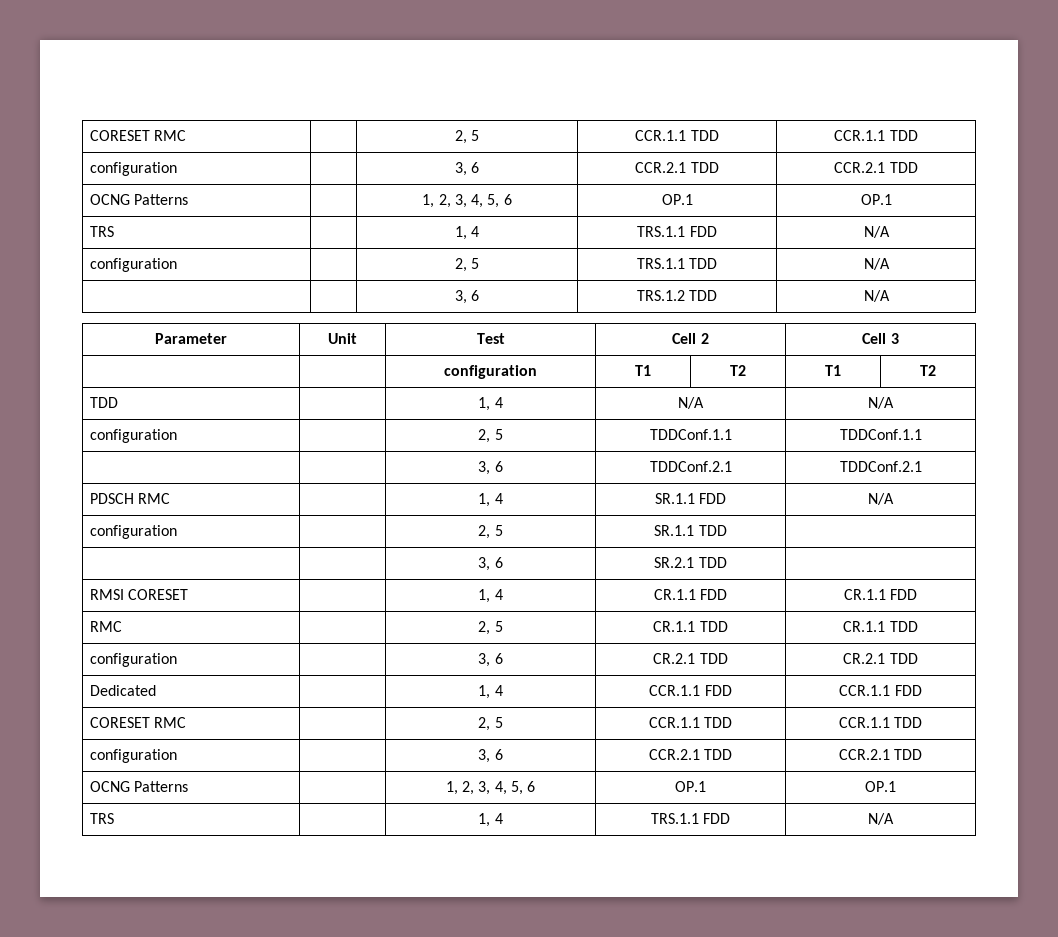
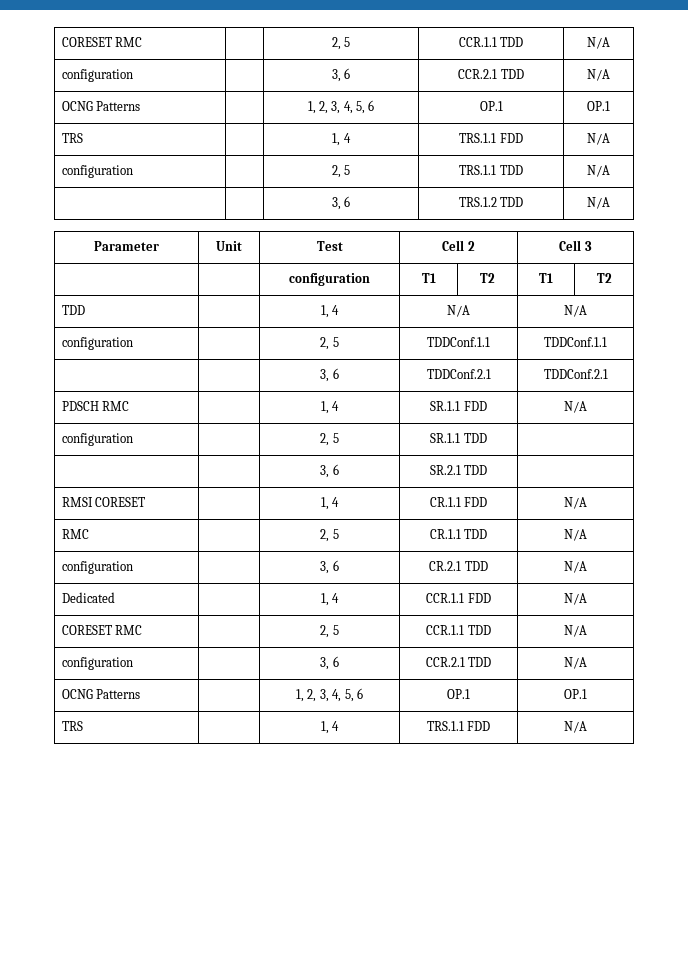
[89,130,187,141] [454,130,480,144] [635,130,719,141] [834,130,918,141] [89,162,177,176] [454,162,480,176] [635,162,719,173] [834,162,918,173] CORESET RMC | | 2, 5 | CCR.1.1 TDD | CCR.1.1 TDD // configuration | | 3, 6 | CCR.2.1 TDD | CCR.2.1 TDD -> [62,37,143,47] [331,37,351,50] [458,37,524,47] [587,37,610,49] [62,69,134,82] [331,68,351,82] [458,69,524,79] [587,69,610,81] CORESET RMC | | 2, 5 | CCR.1.1 TDD | N/A // configuration | | 3, 6 | CCR.2.1 TDD | N/A
[843,589,918,600] CR.1.1 FDD -> [564,497,587,509] N/A
[843,621,918,632] CR.1.1 TDD -> [564,529,587,541] N/A
[843,653,918,664] CR.2.1 TDD -> [564,561,587,573] N/A
[839,685,922,696] [89,717,187,728] [478,717,503,731] [648,717,733,728] [838,717,923,728] [89,749,177,763] [478,749,503,763] [648,749,733,760] [838,749,923,760] CCR.1.1 FDD // CORESET RMC | | 2, 5 | CCR.1.1 TDD | CCR.1.1 TDD // configuration | | 3, 6 | CCR.2.1 TDD | CCR.2.1 TDD -> [564,593,587,605] [62,625,143,635] [320,625,339,638] [426,625,491,635] [564,625,587,637] [62,657,134,670] [320,656,339,670] [425,657,492,667] [564,657,587,669] N/A // CORESET RMC | | 2, 5 | CCR.1.1 TDD | N/A // configuration | | 3, 6 | CCR.2.1 TDD | N/A

